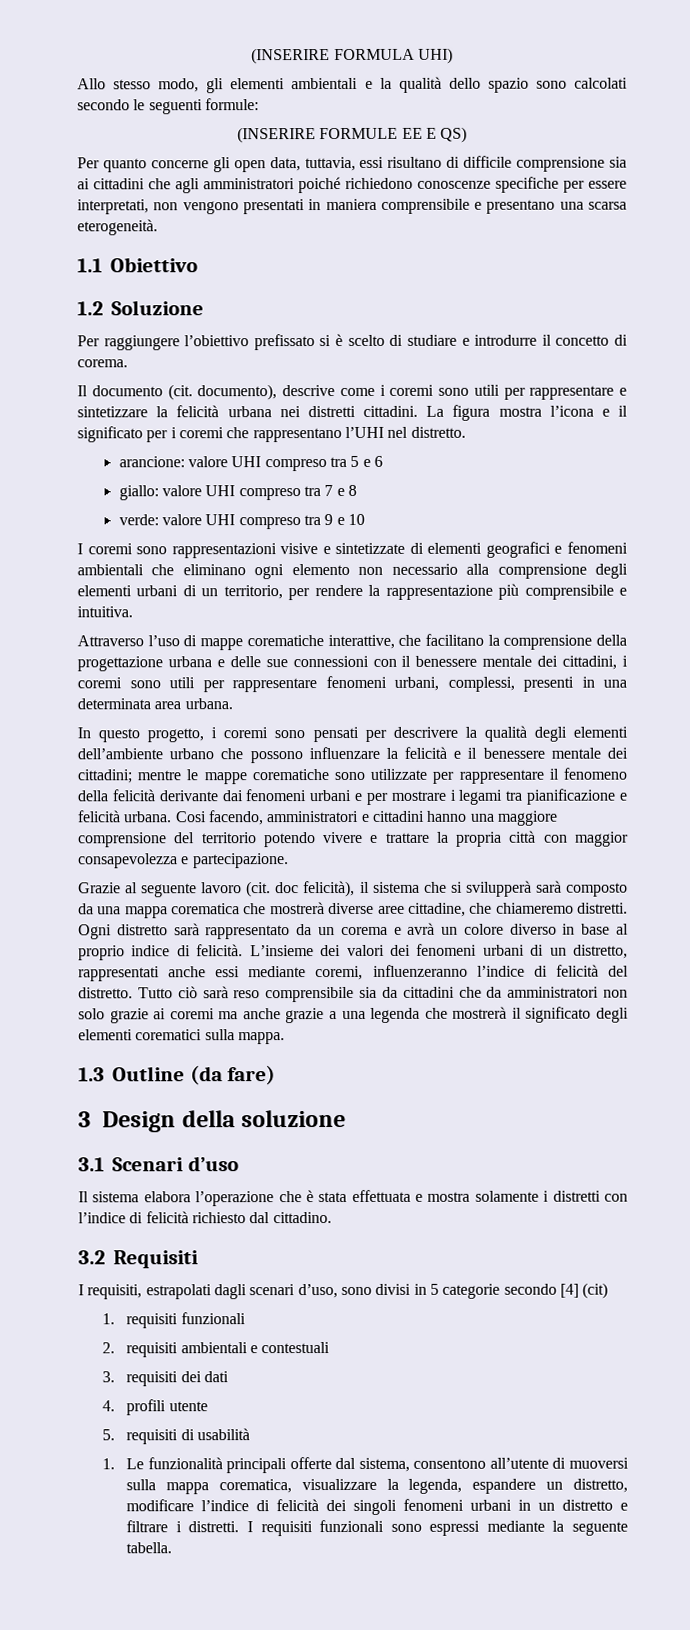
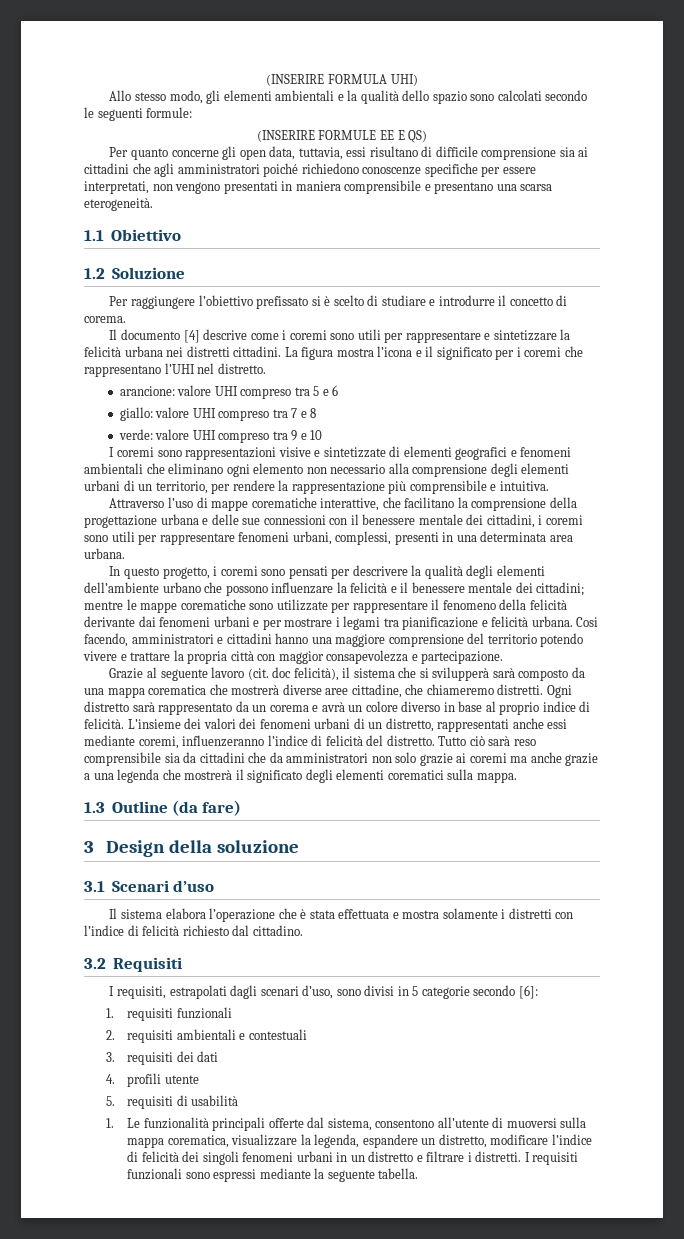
[167,384,278,401] (cit. documento), -> [183,330,200,343] [4]
[559,1282,609,1299] [4] (cit) -> [518,985,538,999] [6]:

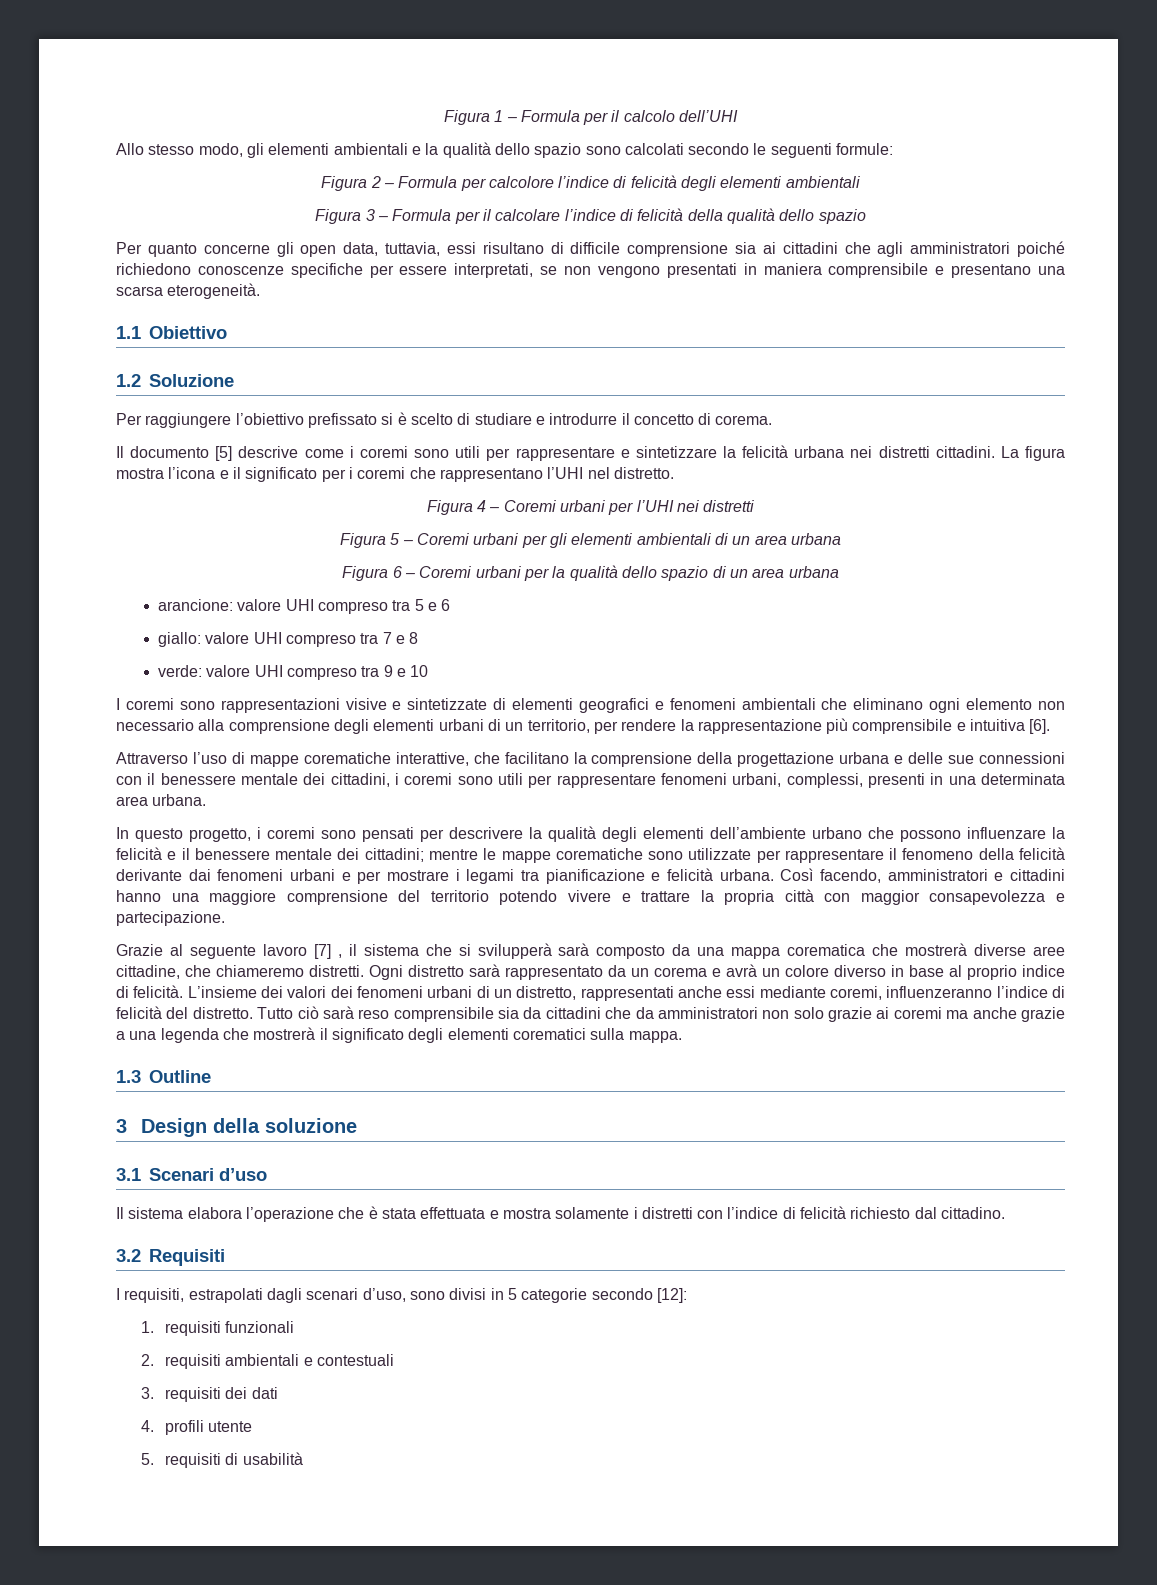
[266,74,418,86] (INSERIRE FORMULA UHI) -> [443,110,739,125] Figura 1 – Formula per il calcolo dell’UHI
[256,130,428,143] (INSERIRE FORMULE EE E QS) -> [321,175,860,191] [315,208,866,224] Figura 2 – Formula per calcolore l’indice di felicità degli elementi ambientali // Figura 3 – Formula per il calcolare l’indice di felicità della qualità dello spazio
(149, 187) none -> [540,266,558,275] se
[183,330,200,343] [4] -> [215,446,233,461] [5]
(266, 368) none -> [426,500,755,515] [340,533,841,548] [342,565,839,581] // Figura 4 – Coremi urbani per l’UHI nei distretti // Figura 5 – Coremi urbani per gli elementi ambientali di un area urbana // Figura 6 – Coremi urbani per la qualità dello spazio di un area urbana
[499,481,549,491] intuitiva. -> [970,719,1051,734] intuitiva [6].
[576,617,599,627] Cosi -> [780,868,814,881] Così
[247,667,339,681] (cit. doc felicità), -> [313,944,342,959] [7] ,
[171,800,242,816] (da fare) -> (211, 1076) none
[518,985,538,999] [6]: -> [656,1288,687,1303] [12]:
[105,1117,587,1131] [127,1134,592,1148] [127,1151,579,1165] [127,1168,419,1182] // 1. Le funzionalità principali offerte dal sistema, consentono all’utente di muoversi sulla mappa corematica, visualizzare la legenda, espandere un distretto, modificare l’indice di felicità dei singoli fenomeni urbani in un distretto e filtrare i distretti. I requisiti funzionali sono espressi mediante la seguente tabella. -> (303, 1458) none

